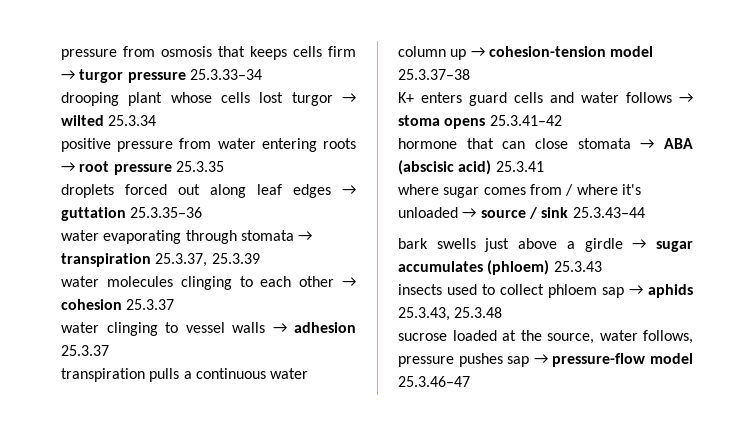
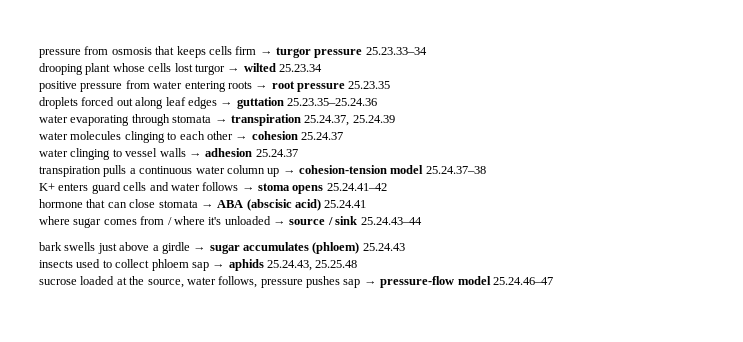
[189,69,262,80] 25.3.33–34 -> [365,47,427,55] 25.23.33–34
[108,115,157,126] 25.3.34 -> [279,64,322,72] 25.23.34
[175,161,224,172] 25.3.35 -> [348,81,391,89] 25.23.35
[130,207,203,218] 25.3.35–36 -> [287,98,377,106] 25.23.35–25.24.36
[155,253,260,267] 25.3.37, 25.3.39 -> [304,115,395,126] 25.24.37, 25.24.39
[126,299,175,310] 25.3.37 -> [301,132,343,140] 25.24.37
[61,345,109,356] 25.3.37 -> [255,149,298,157] 25.24.37
[398,69,470,80] 25.3.37–38 -> [425,166,486,174] 25.24.37–38
[489,115,562,126] 25.3.41–42 -> [326,183,387,191] 25.24.41–42
[495,161,544,172] 25.3.41 -> [324,200,367,208] 25.24.41
[572,207,645,218] 25.3.43–44 -> [360,217,422,225] 25.24.43–44
[553,261,602,272] 25.3.43 -> [362,243,405,251] 25.24.43
[398,307,503,321] 25.3.43, 25.3.48 -> [267,260,358,271] 25.24.43, 25.25.48
[398,376,470,387] 25.3.46–47 -> [492,277,553,285] 25.24.46–47

